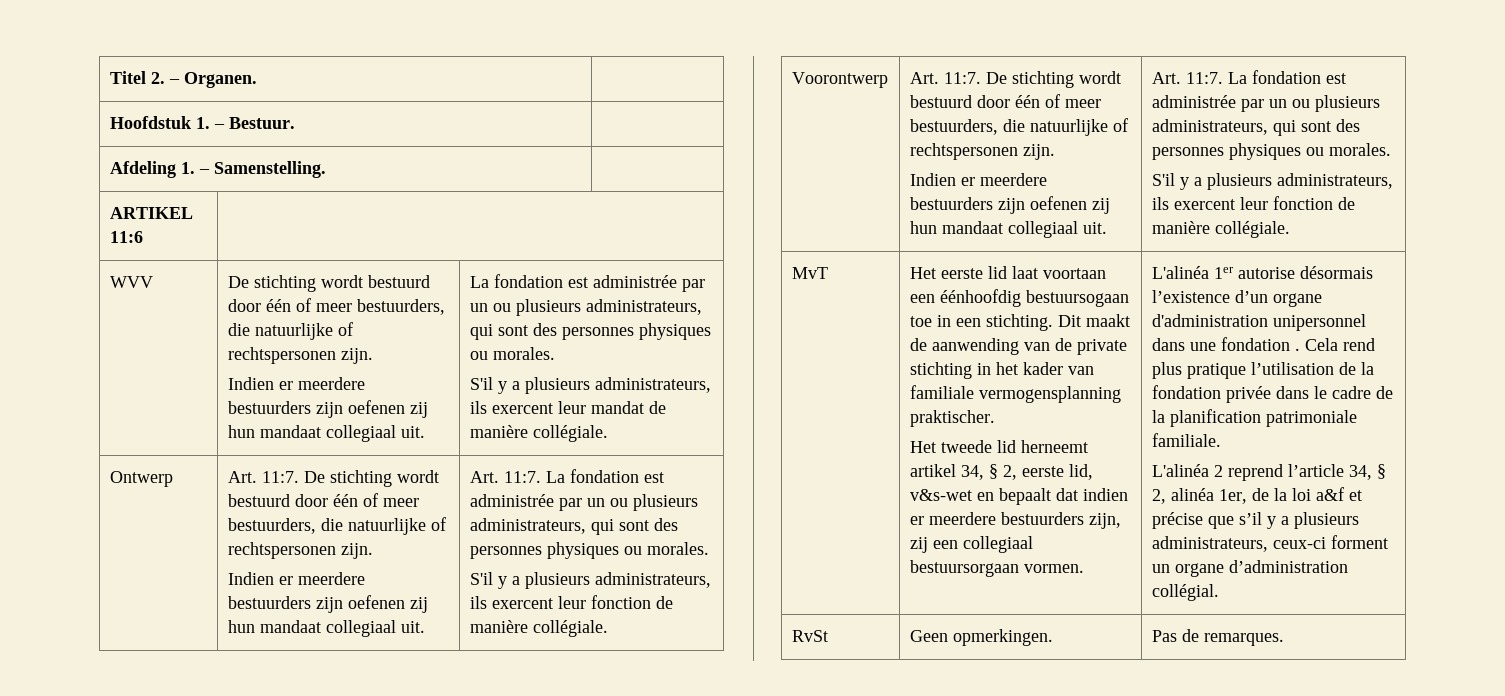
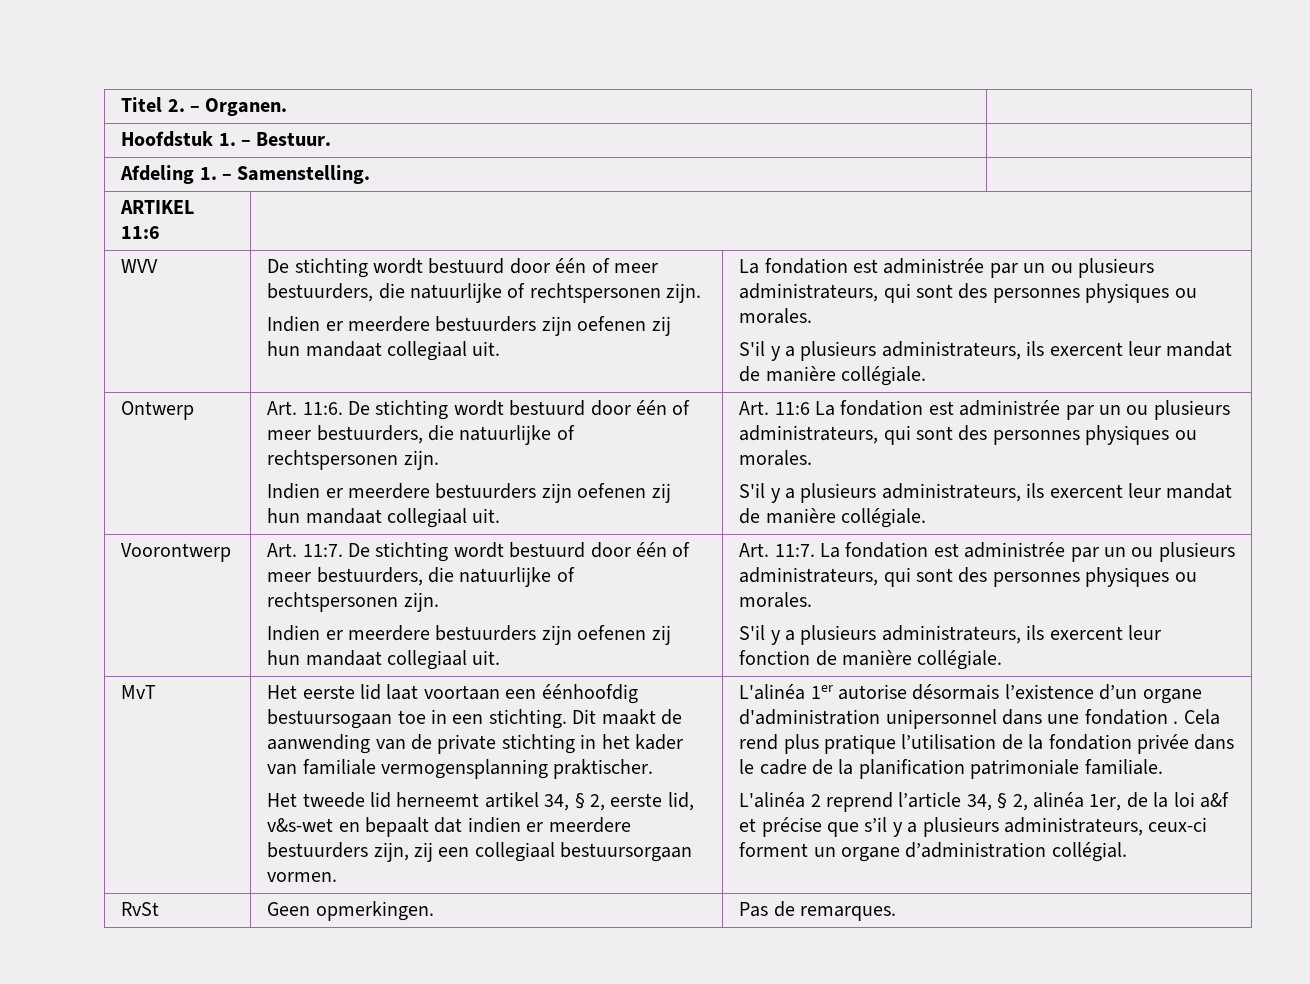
[261,471,299,483] 11:7. -> [302,402,343,415] 11:6.
[503,471,541,483] 11:7. -> [774,402,810,415] 11:6
[590,595,651,609] fonction -> [1166,483,1233,499] mandat

